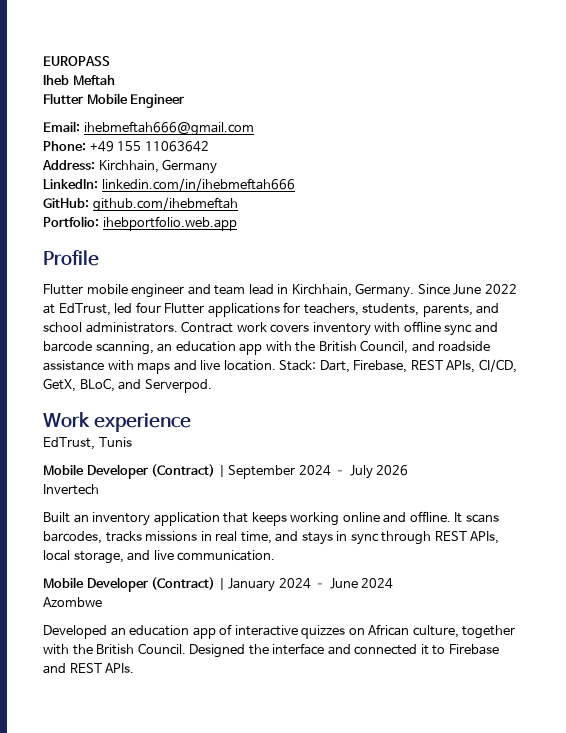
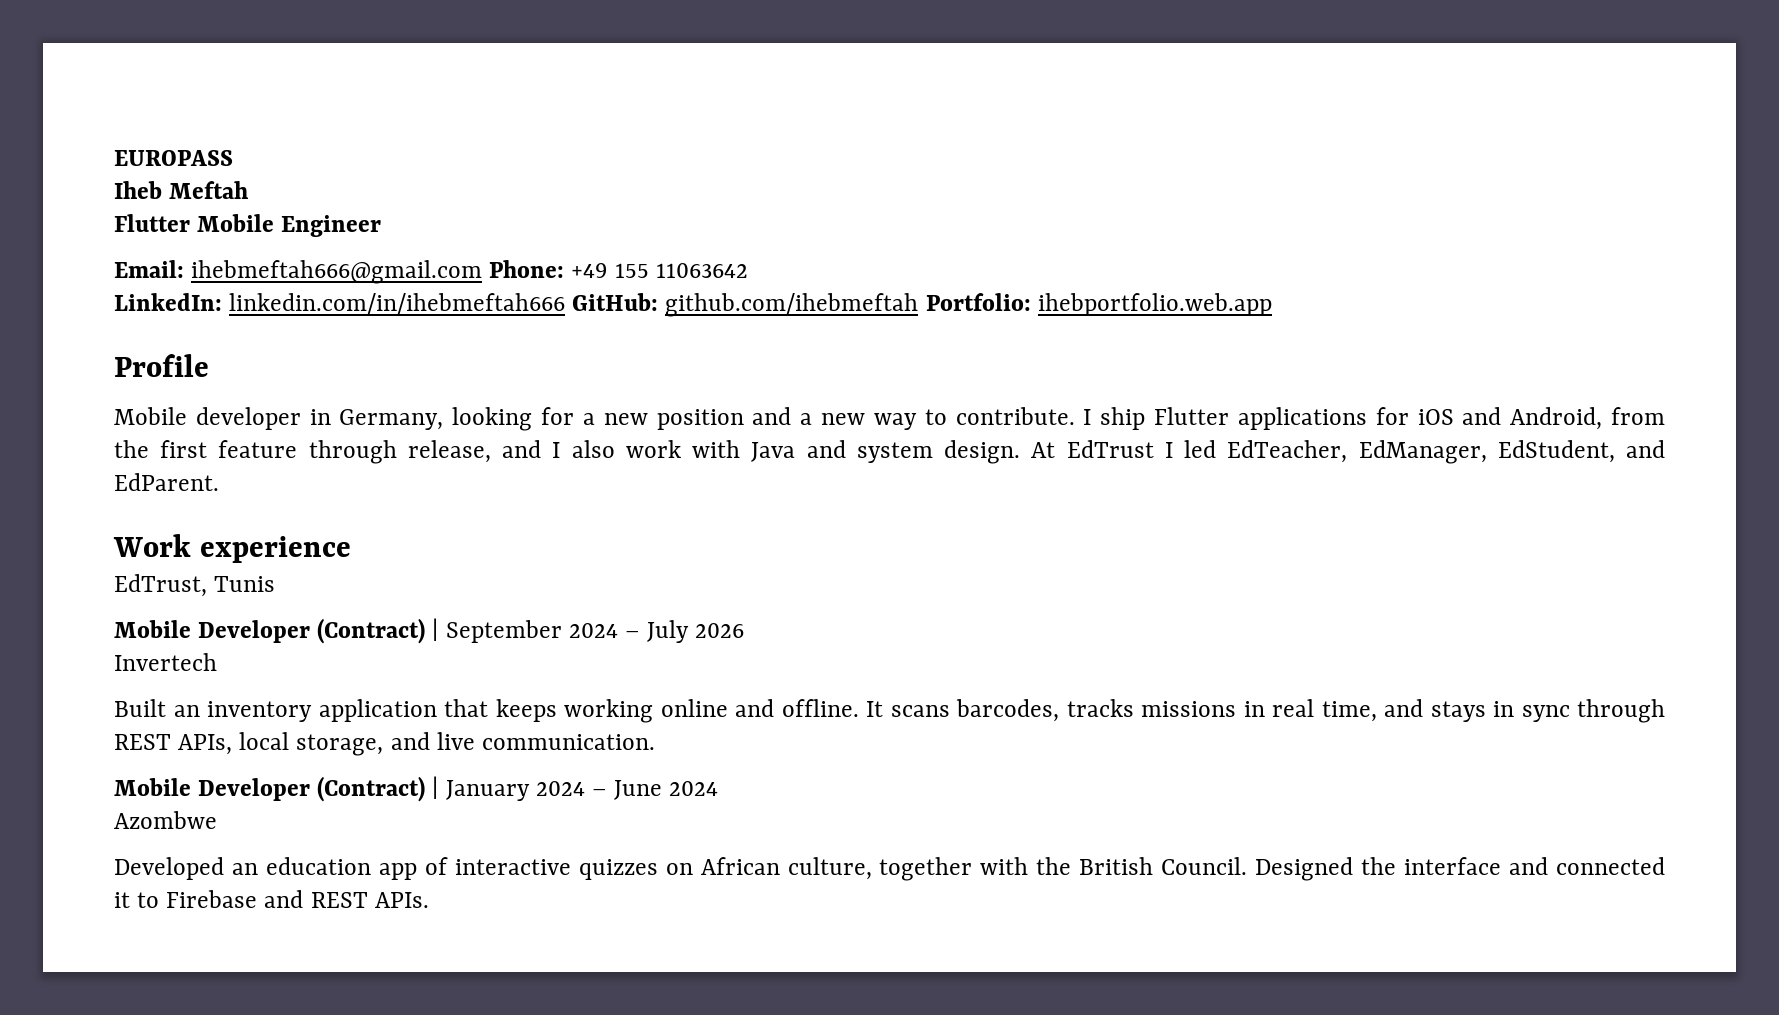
(254, 128) // -> (483, 272) none
[42,159,218,174] // Address: Kirchhain, Germany -> (748, 270) none
(295, 184) // -> (566, 303) none
(238, 204) // -> (919, 305) none
[43,283,517,298] [43,302,500,317] [43,321,498,336] [43,340,491,355] [43,359,517,374] [43,378,212,393] Flutter mobile engineer and team lead in Kirchhain, Germany. Since June 2022 at EdTrust, led four Flutter applications for teachers, students, parents, and school administrators. Contract work covers inventory with offline sync and barcode scanning, an education app with the British Council, and roadside assistance with maps and live location. Stack: Dart, Firebase, REST APIs, CI/CD, GetX, BLoC, and Serverpod. -> [114,407,1666,431] [114,440,1665,464] [114,473,219,491] Mobile developer in Germany, looking for a new position and a new way to contribute. I ship Flutter applications for iOS and Android, from the first feature through release, and I also work with Java and system design. At EdTrust I led EdTeacher, EdManager, EdStudent, and EdParent.

